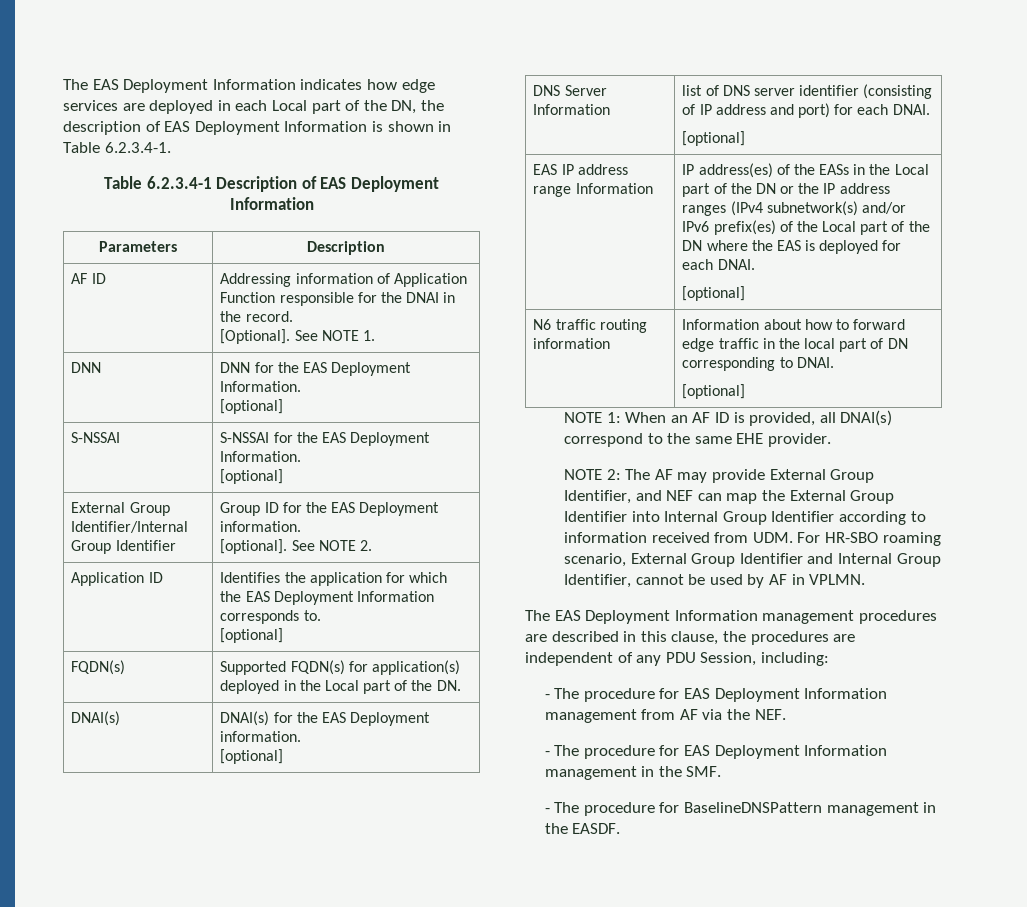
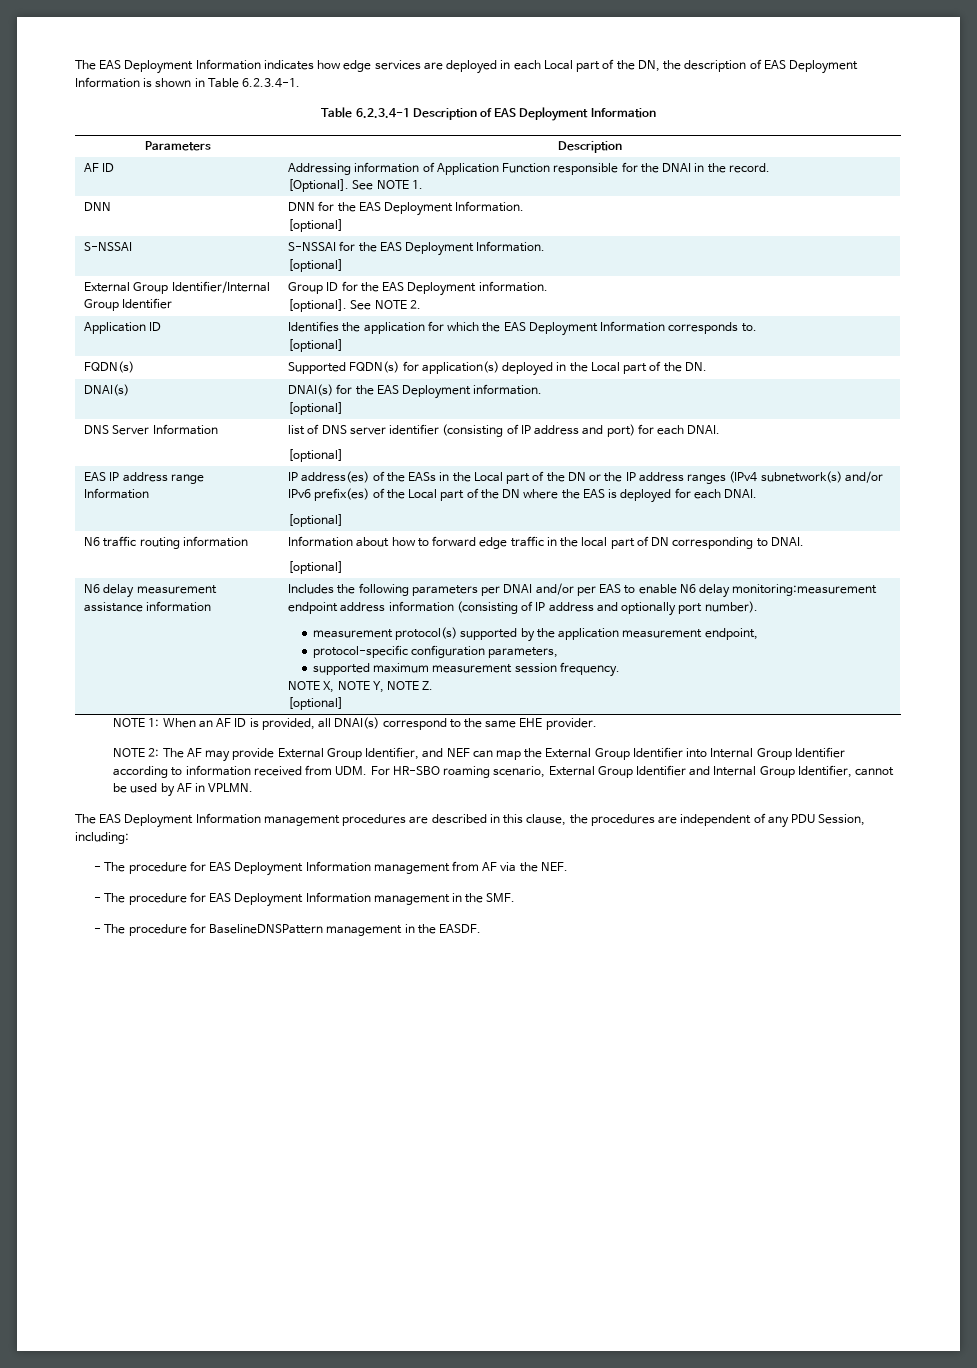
(746, 391) none -> [84,584,217,598] [84,601,212,612] [288,583,878,598] [288,601,758,616] [312,627,758,642] [312,645,559,658] [312,662,620,677] [288,681,434,693] [288,697,344,710] // N6 delay measurement assistance information | Includes the following parameters per DNAI and/or per EAS to enable N6 delay monitoring:measurement endpoint address information (consisting of IP address and optionally port number). // measurement protocol(s) supported by the application measurement endpoint, // protocol-specific configuration parameters, // supported maximum measurement session frequency. // NOTE X, NOTE Y, NOTE Z. // [optional]

